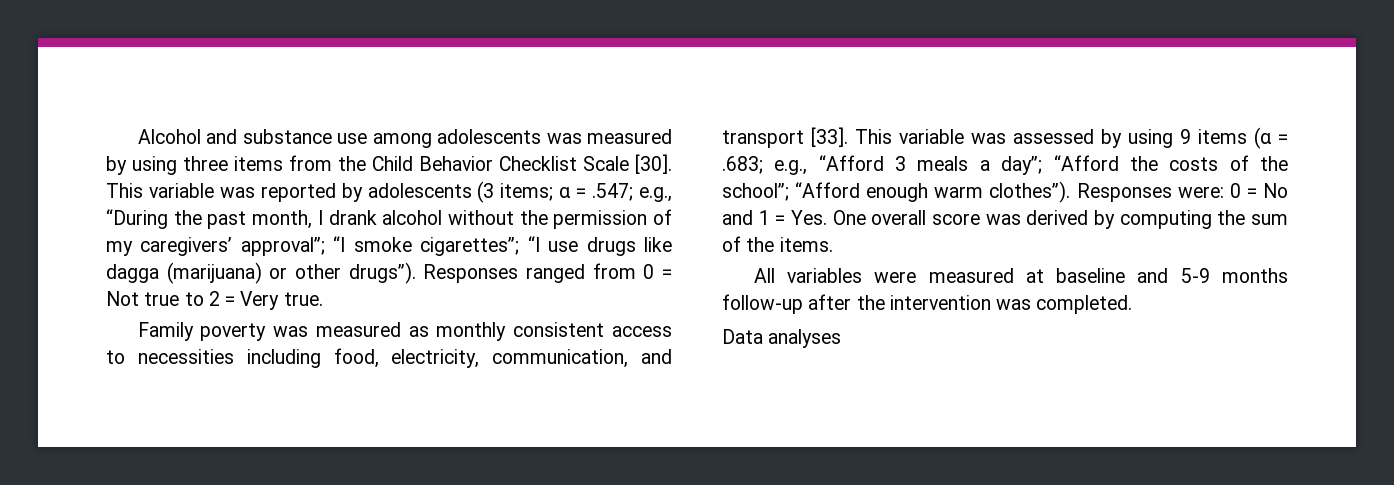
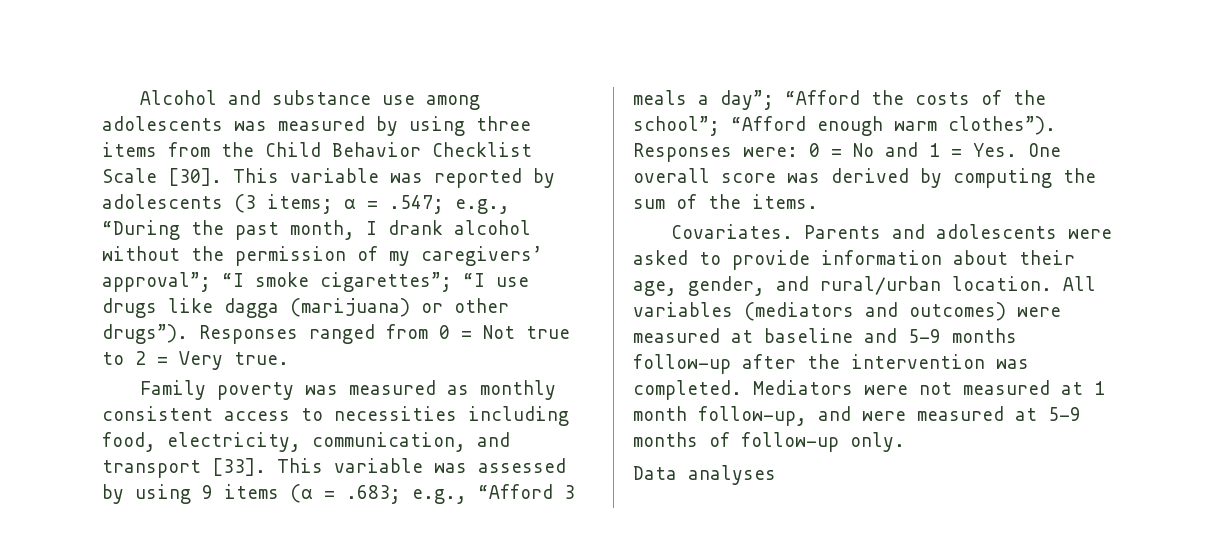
[753,268,862,283] All variables -> [671,224,1113,239] [633,250,1075,270] [633,276,1096,296] [633,302,1006,321] Covariates. Parents and adolescents were asked to provide information about their age, gender, and rural/urban location. All variables (mediators and outcomes)
(1133, 304) none -> [753,380,1105,395] [633,406,1081,426] [633,432,905,452] Mediators were not measured at 1 month follow-up, and were measured at 5-9 months of follow-up only.

